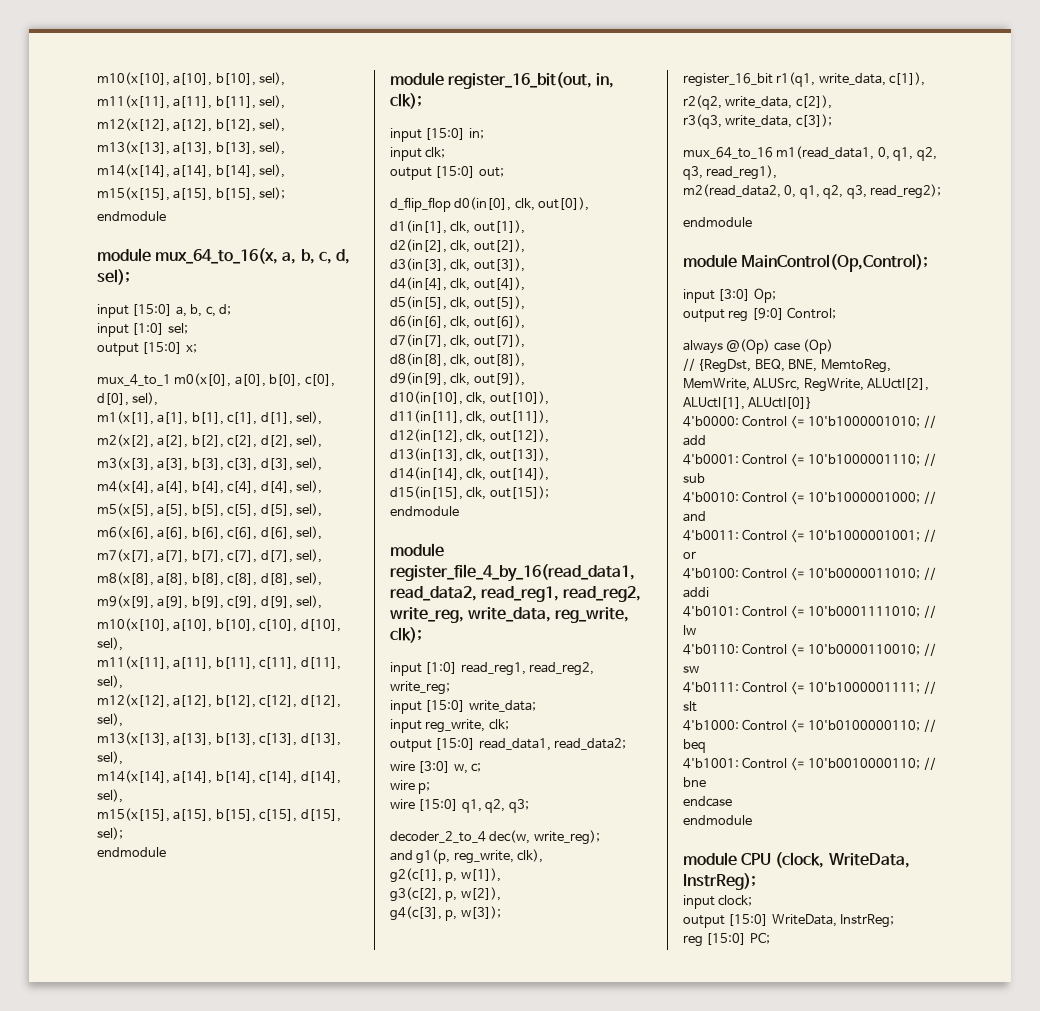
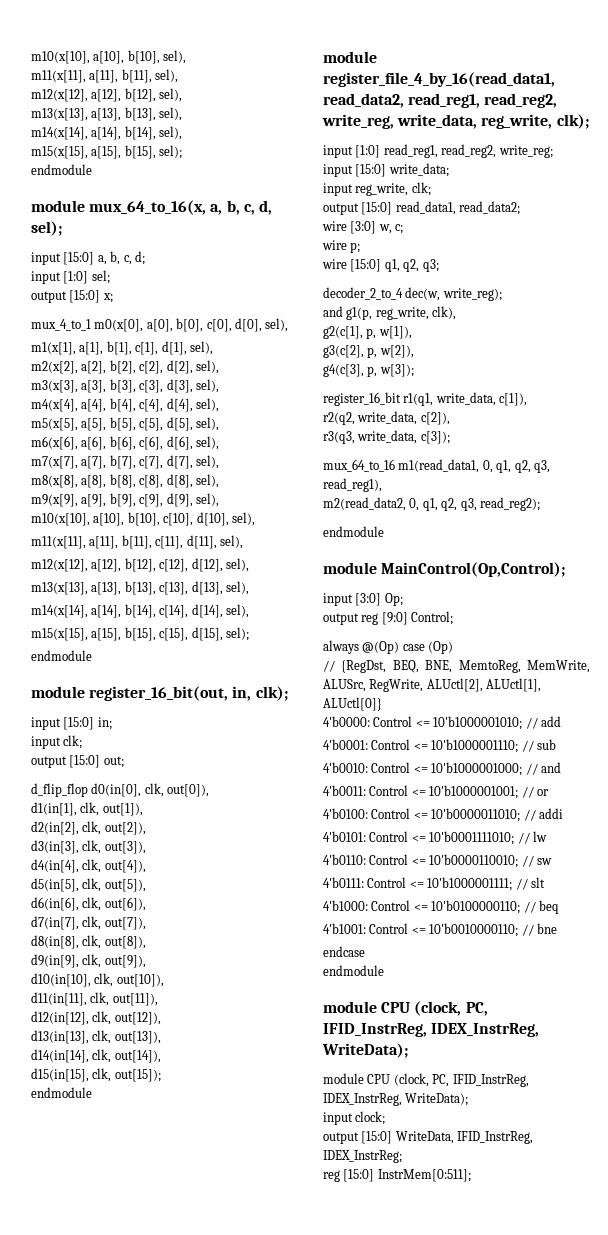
[828,853,910,868] [683,873,756,890] WriteData, InstrReg); -> [465,1002,488,1016] [323,1023,540,1037] [322,1043,408,1058] [323,1073,529,1087] [323,1093,469,1106] PC, IFID_InstrReg, IDEX_InstrReg, WriteData); // module CPU (clock, PC, IFID_InstrReg, IDEX_InstrReg, WriteData);
[840,914,895,928] InstrReg; -> [457,1131,534,1144] [323,1150,402,1163] IFID_InstrReg, IDEX_InstrReg;
[749,932,770,944] PC; -> [377,1169,471,1182] InstrMem[0:511];

